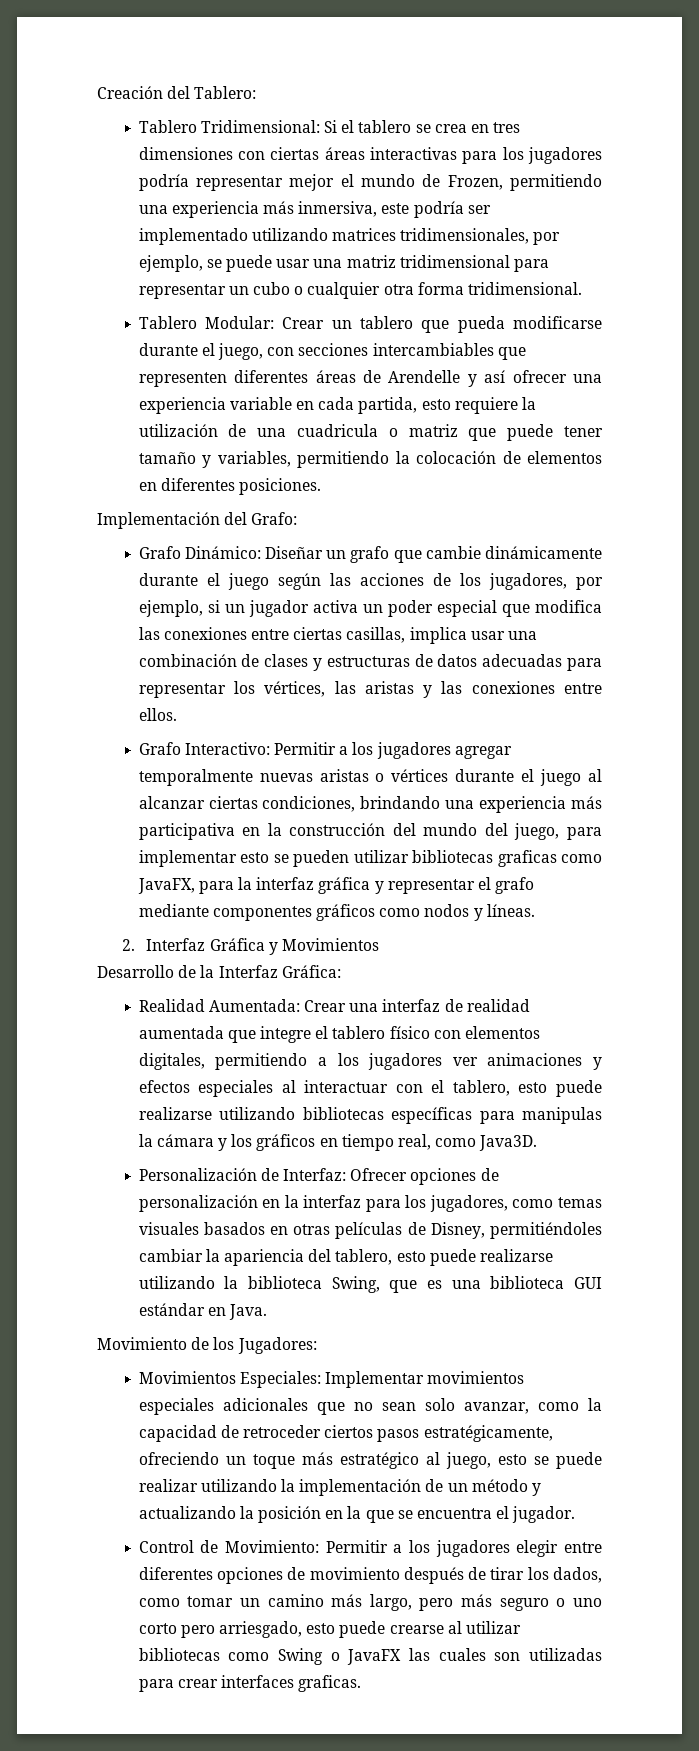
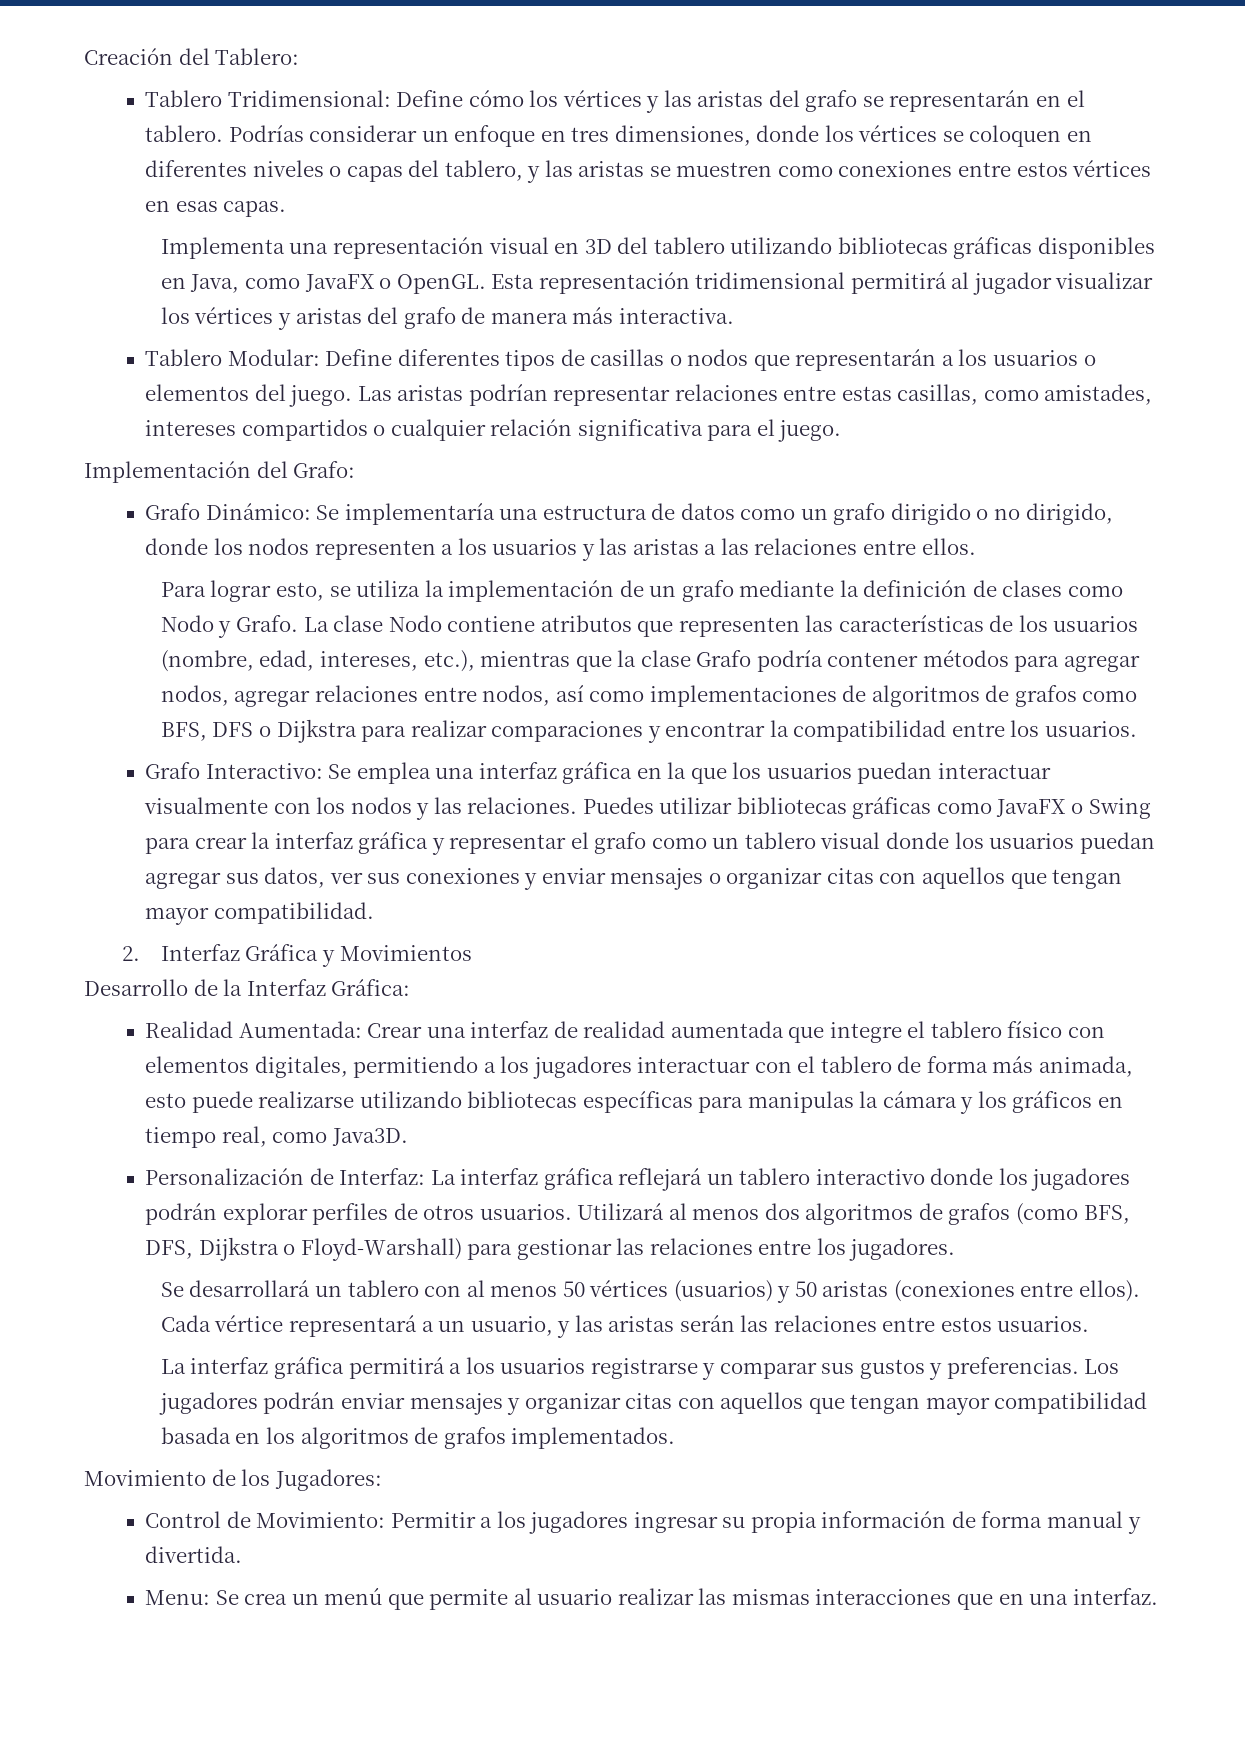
[324,120,521,133] [138,147,602,164] [138,174,602,191] [138,201,491,218] [138,228,561,245] [138,255,549,272] [138,282,582,299] [138,316,602,333] [138,343,526,360] [138,370,602,387] [138,397,536,414] [138,424,603,441] [138,451,602,468] [138,478,322,495] Si el tablero se crea en tres dimensiones con ciertas áreas interactivas para los jugadores podría representar mejor el mundo de Frozen, permitiendo una experiencia más inmersiva, este podría ser implementado utilizando matrices tridimensionales, por ejemplo, se puede usar una matriz tridimensional para representar un cubo o cualquier otra forma tridimensional. // Tablero Modular: Crear un tablero que pueda modificarse durante el juego, con secciones intercambiables que representen diferentes áreas de Arendelle y así ofrecer una experiencia variable en cada partida, esto requiere la utilización de una cuadricula o matriz que puede tener tamaño y variables, permitiendo la colocación de elementos en diferentes posiciones. -> [396,90,1085,113] [145,125,1092,147] [145,160,1152,183] [145,200,287,217] [160,237,1155,259] [160,272,1154,295] [160,307,734,330] [145,349,1096,371] [145,384,1153,407] [145,419,842,442] Define cómo los vértices y las aristas del grafo se representarán en el tablero. Podrías considerar un enfoque en tres dimensiones, donde los vértices se coloquen en diferentes niveles o capas del tablero, y las aristas se muestren como conexiones entre estos vértices en esas capas. // Implementa una representación visual en 3D del tablero utilizando bibliotecas gráficas disponibles en Java, como JavaFX o OpenGL. Esta representación tridimensional permitirá al jugador visualizar los vértices y aristas del grafo de manera más interactiva. // Tablero Modular: Define diferentes tipos de casillas o nodos que representarán a los usuarios o elementos del juego. Las aristas podrían representar relaciones entre estas casillas, como amistades, intereses compartidos o cualquier relación significativa para el juego.
[265,546,602,563] [138,573,604,590] [138,600,603,617] [138,627,537,644] [138,654,602,671] [138,681,602,698] [138,708,177,721] [138,742,512,759] [138,769,602,786] [138,796,602,813] [138,823,602,840] [138,850,602,867] [137,878,234,894] Diseñar un grafo que cambie dinámicamente durante el juego según las acciones de los jugadores, por ejemplo, si un jugador activa un poder especial que modifica las conexiones entre ciertas casillas, implica usar una combinación de clases y estructuras de datos adecuadas para representar los vértices, las aristas y las conexiones entre ellos. // Grafo Interactivo: Permitir a los jugadores agregar temporalmente nuevas aristas o vértices durante el juego al alcanzar ciertas condiciones, brindando una experiencia más participativa en la construcción del mundo del juego, para implementar esto se pueden utilizar bibliotecas graficas como JavaFX, para -> [316,503,1113,525] [145,538,976,561] [160,580,1123,602] [160,615,1139,638] [160,650,1140,672] [160,685,1138,707] [160,719,1137,743] [145,762,1051,784] [144,797,1151,820] [145,837,247,854] Se implementaría una estructura de datos como un grafo dirigido o no dirigido, donde los nodos representen a los usuarios y las aristas a las relaciones entre ellos. // Para lograr esto, se utiliza la implementación de un grafo mediante la definición de clases como Nodo y Grafo. La clase Nodo contiene atributos que representen las características de los usuarios (nombre, edad, intereses, etc.), mientras que la clase Grafo podría contener métodos para agregar nodos, agregar relaciones entre nodos, así como implementaciones de algoritmos de grafos como BFS, DFS o Dijkstra para realizar comparaciones y encontrar la compatibilidad entre los usuarios. // Grafo Interactivo: Se emplea una interfaz gráfica en la que los usuarios puedan interactuar visualmente con los nodos y las relaciones. Puedes utilizar bibliotecas gráficas como JavaFX o Swing para crear
[138,904,535,921] mediante componentes gráficos como nodos y líneas. -> [651,832,1155,854] [145,867,1123,890] [145,902,374,925] como un tablero visual donde los usuarios puedan agregar sus datos, ver sus conexiones y enviar mensajes o organizar citas con aquellos que tengan mayor compatibilidad.
[452,1053,602,1070] [138,1080,510,1097] ver animaciones y efectos especiales al interactuar con el tablero, -> [637,1056,1133,1077] interactuar con el tablero de forma más animada,
[350,1168,499,1185] [138,1195,602,1212] [138,1222,602,1239] [138,1249,553,1266] [138,1276,602,1293] [138,1303,268,1320] [97,1337,317,1354] [138,1371,525,1388] [138,1398,602,1415] [138,1425,553,1442] [138,1452,603,1469] [138,1479,541,1496] [138,1506,576,1523] Ofrecer opciones de personalización en la interfaz para los jugadores, como temas visuales basados en otras películas de Disney, permitiéndoles cambiar la apariencia del tablero, esto puede realizarse utilizando la biblioteca Swing, que es una biblioteca GUI estándar en Java. // Movimiento de los Jugadores: // Movimientos Especiales: Implementar movimientos especiales adicionales que no sean solo avanzar, como la capacidad de retroceder ciertos pasos estratégicamente, ofreciendo un toque más estratégico al juego, esto se puede realizar utilizando la implementación de un método y actualizando la posición en la que se encuentra el jugador. -> [430,1168,1131,1191] [145,1203,1130,1225] [145,1237,956,1261] [160,1280,1140,1303] [160,1315,1090,1338] [160,1357,1120,1380] [158,1392,1148,1415] [160,1427,676,1449] [84,1469,382,1491] La interfaz gráfica reflejará un tablero interactivo donde los jugadores podrán explorar perfiles de otros usuarios. Utilizará al menos dos algoritmos de grafos (como BFS, DFS, Dijkstra o Floyd-Warshall) para gestionar las relaciones entre los jugadores. // Se desarrollará un tablero con al menos 50 vértices (usuarios) y 50 aristas (conexiones entre ellos). Cada vértice representará a un usuario, y las aristas serán las relaciones entre estos usuarios. // La interfaz gráfica permitirá a los usuarios registrarse y comparar sus gustos y preferencias. Los jugadores podrán enviar mensajes y organizar citas con aquellos que tengan mayor compatibilidad basada en los algoritmos de grafos implementados. // Movimiento de los Jugadores:
[516,1540,602,1557] [138,1567,602,1584] [138,1594,603,1611] [138,1621,521,1638] [138,1648,602,1665] [138,1675,362,1692] elegir entre diferentes opciones de movimiento después de tirar los dados, como tomar un camino más largo, pero más seguro o uno corto pero arriesgado, esto puede crearse al utilizar bibliotecas como Swing o JavaFX las cuales son utilizadas para crear interfaces graficas. -> [633,1511,1141,1534] [145,1546,243,1563] [145,1587,1158,1610] ingresar su propia información de forma manual y divertida. // Menu: Se crea un menú que permite al usuario realizar las mismas interacciones que en una interfaz.

